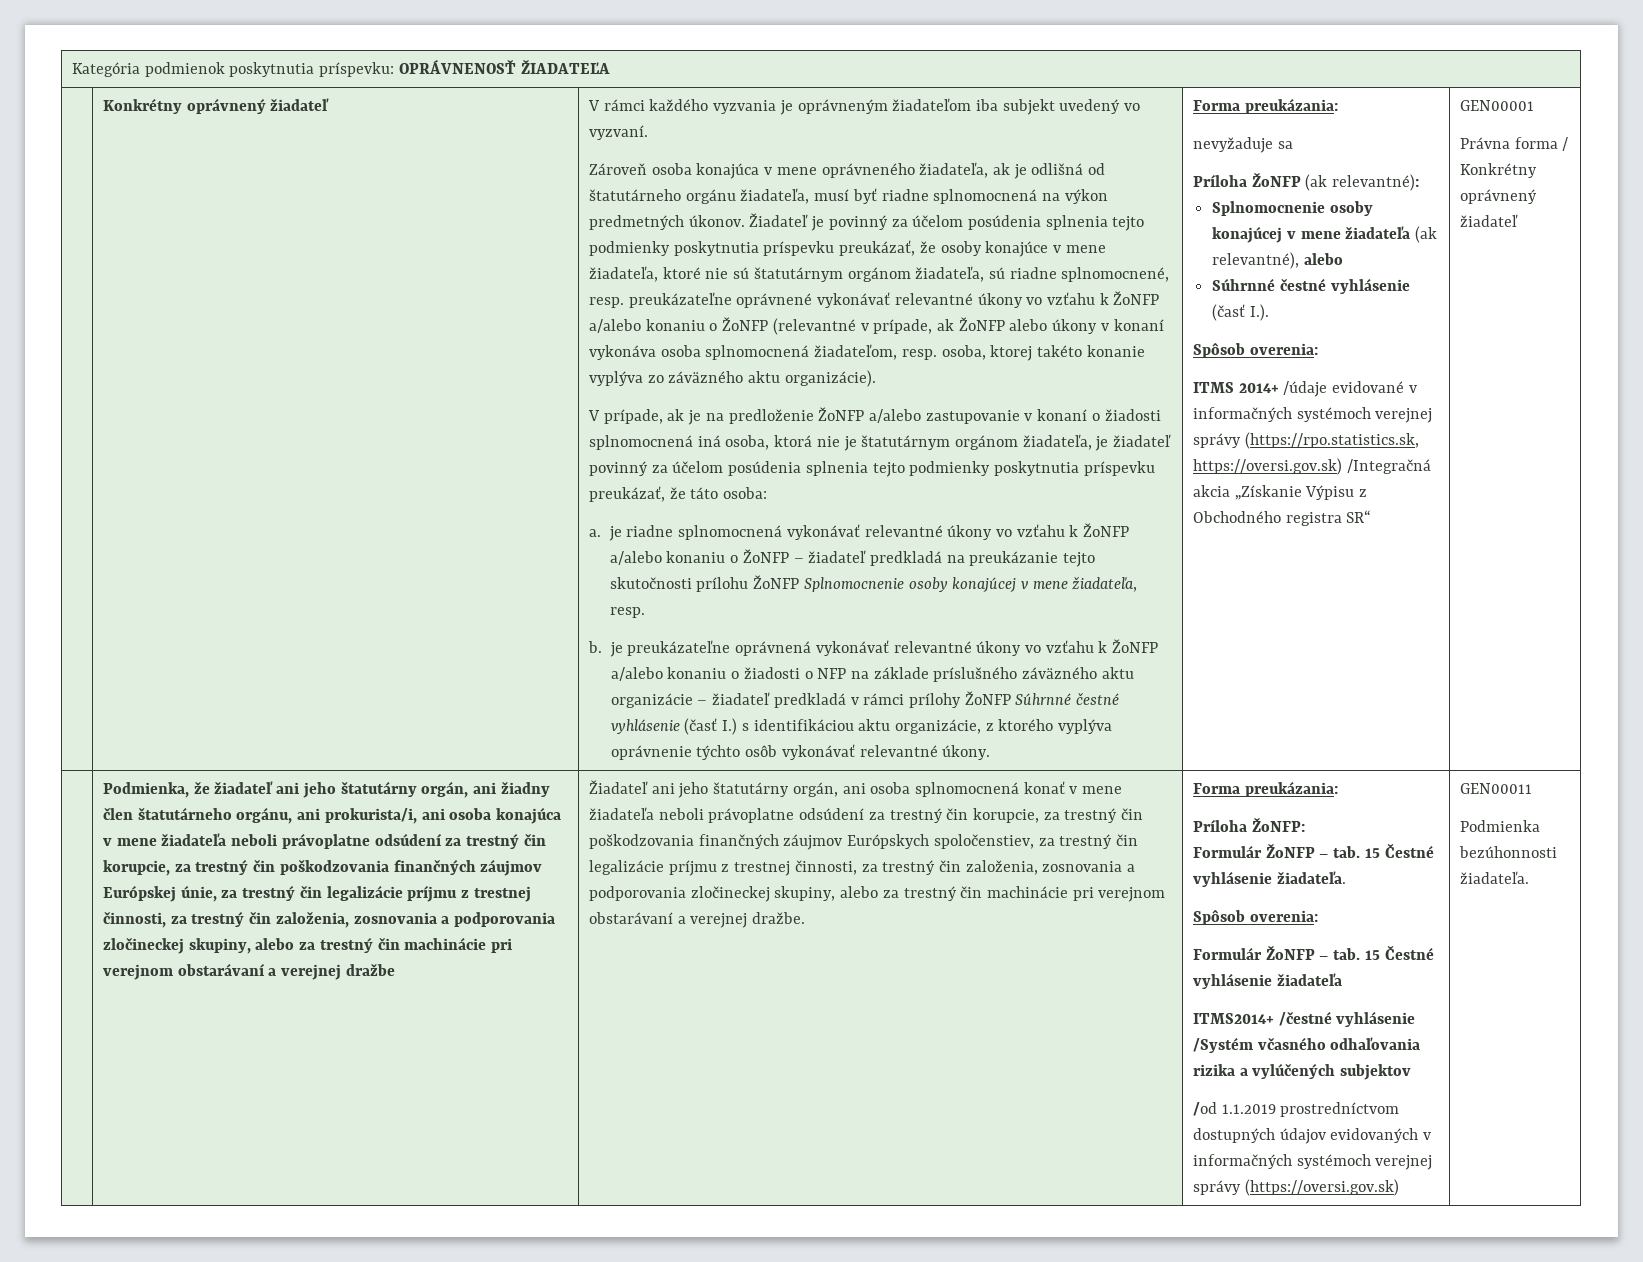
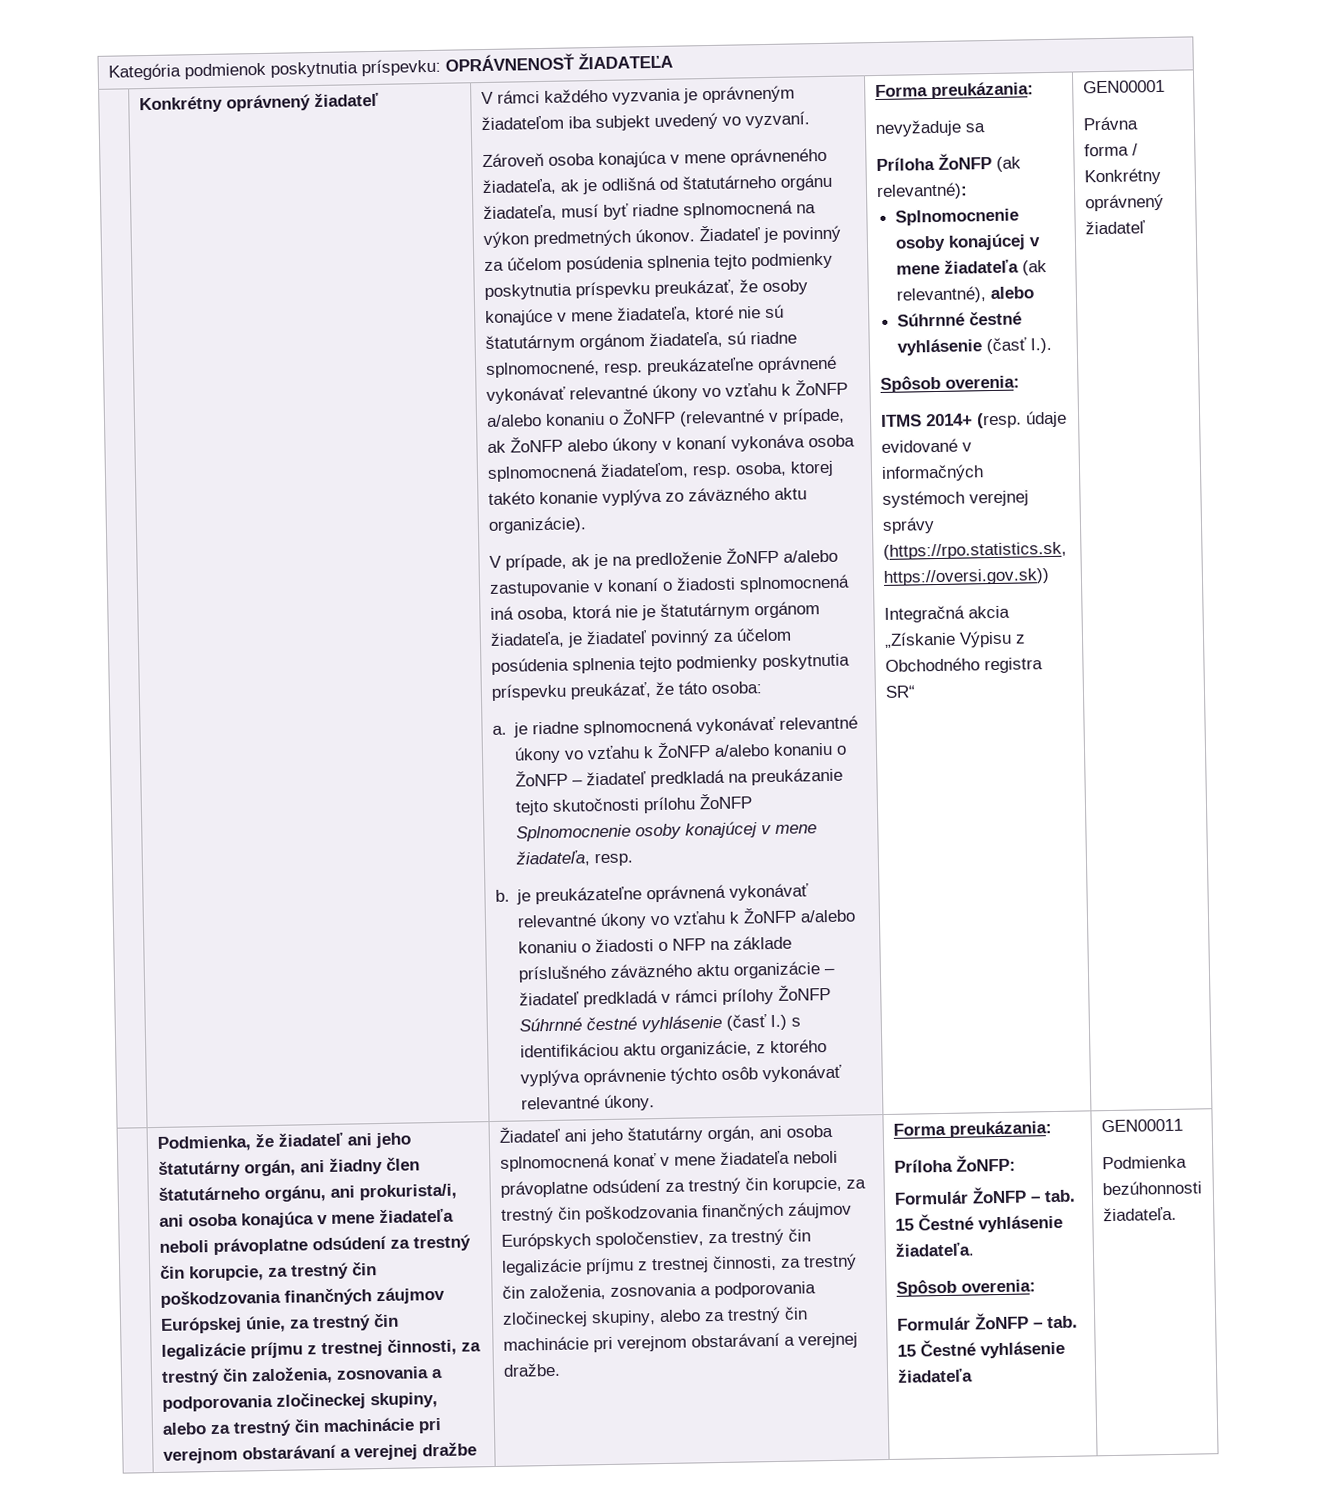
[1283,381,1328,397] /údaje -> [975,410,1067,429] (resp. údaje
[1192,458,1431,475] https://oversi.gov.sk) /Integračná -> [882,568,1050,586] [883,605,965,623] https://oversi.gov.sk)) // Integračná
[1192,1011,1416,1027] [1192,1037,1421,1053] [1192,1063,1412,1080] [1192,1102,1400,1117] [1192,1128,1432,1144] [1192,1154,1433,1170] [1192,1179,1399,1196] // ITMS2014+ /čestné vyhlásenie /Systém včasného odhaľovania rizika a vylúčených subjektov // /od 1.1.2019 prostredníctvom dostupných údajov evidovaných v informačných systémoch verejnej správy (https://oversi.gov.sk) -> (973, 1375) none

